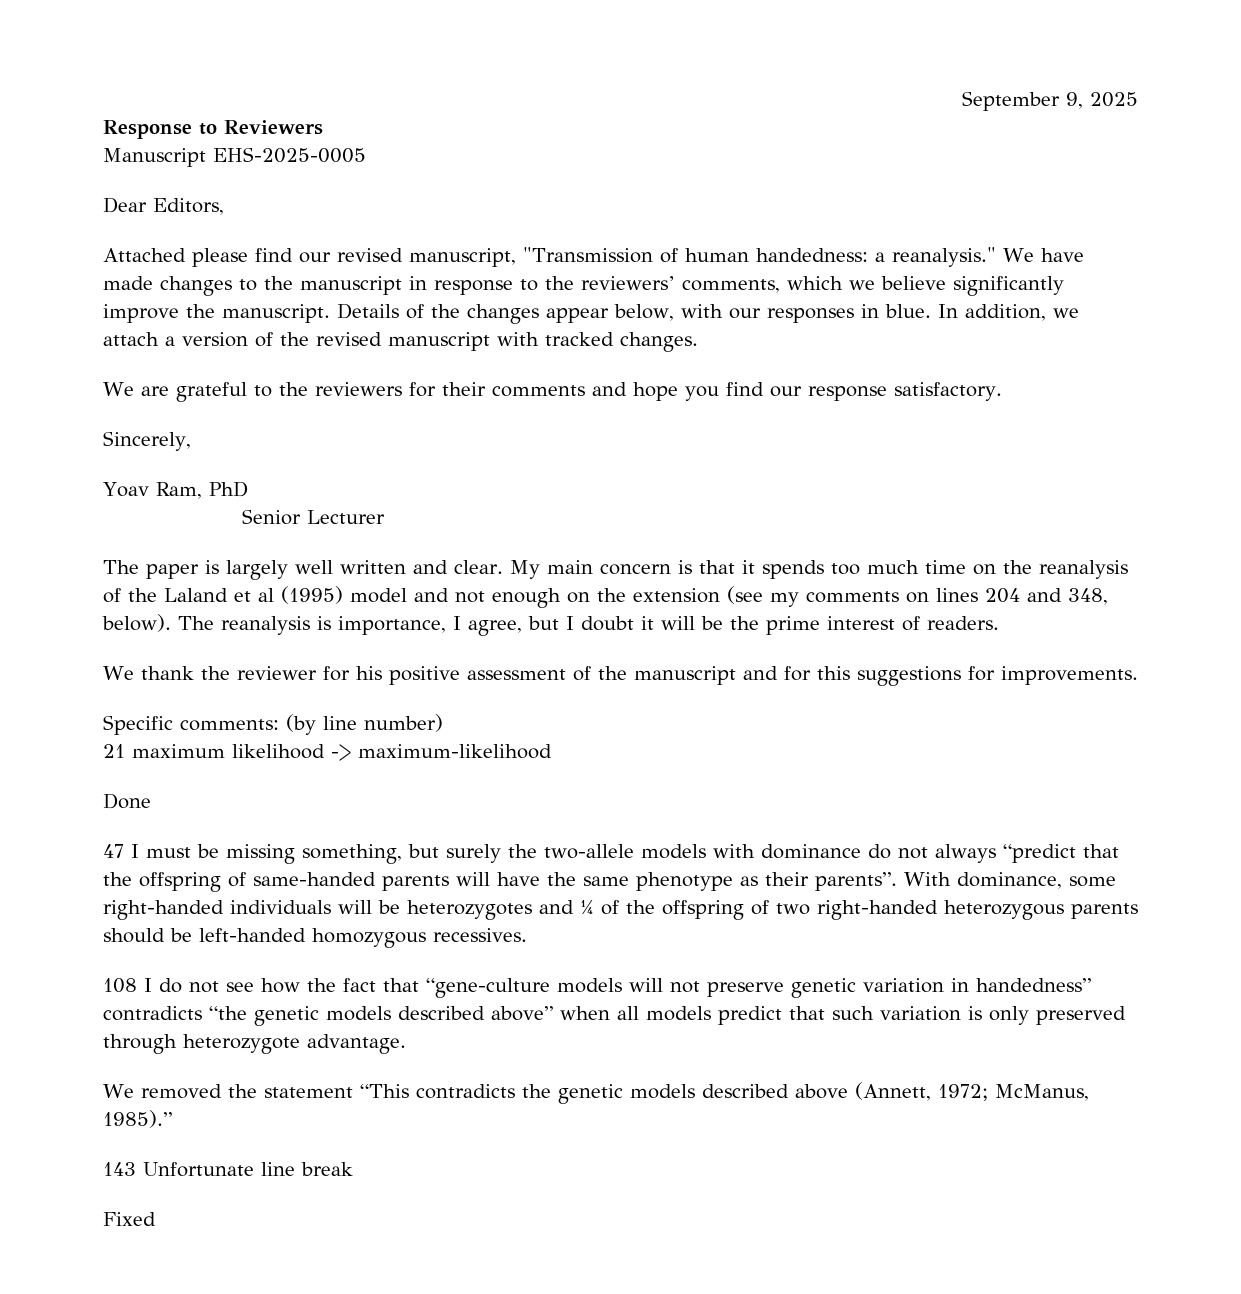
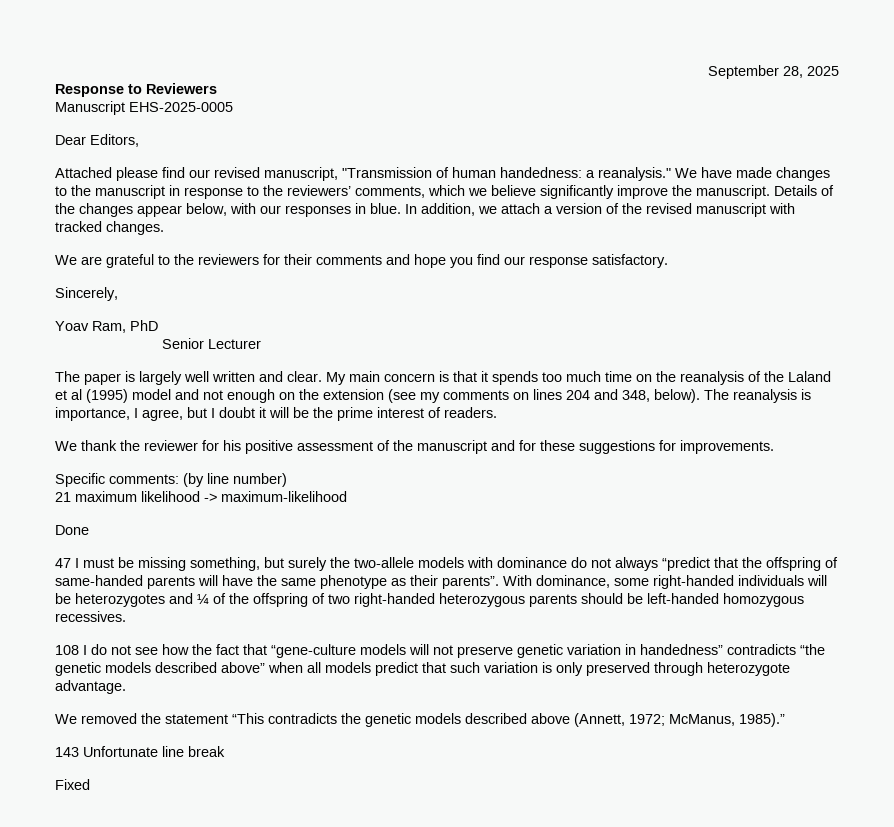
[1066,92,1083,109] 9, -> [783,66,803,78] 28,
[816,666,850,680] this -> [540,440,575,451] these

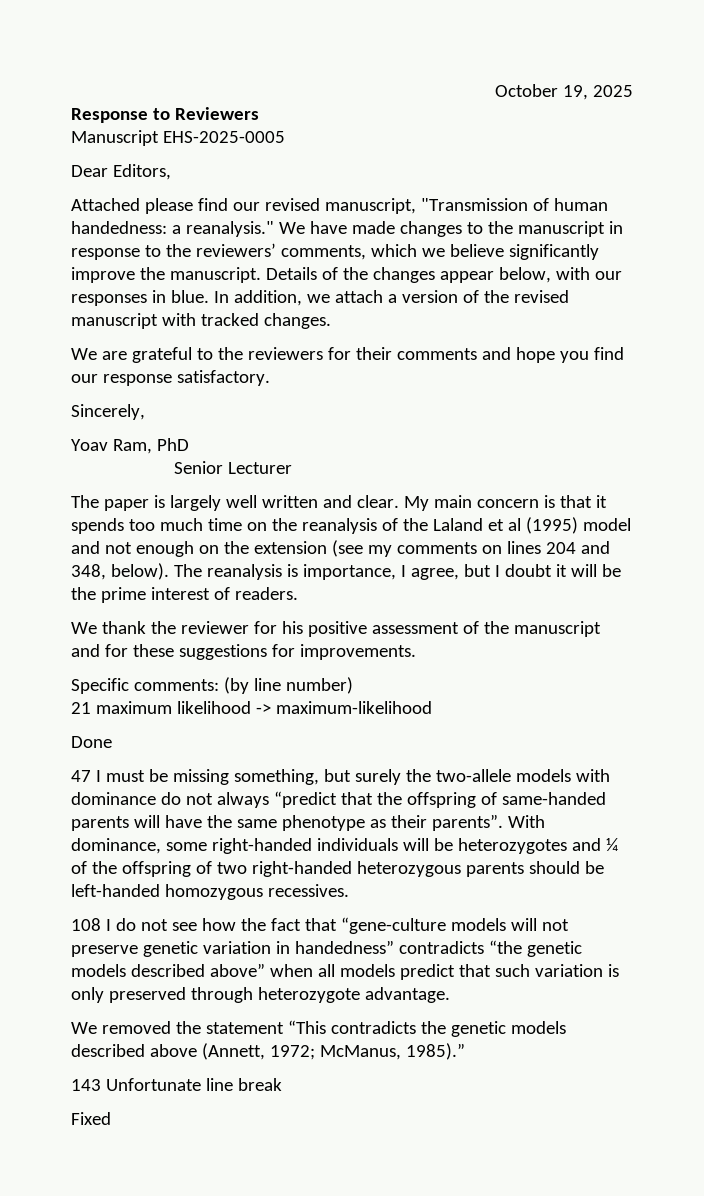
[708,65,803,79] September 28, -> [495,84,589,100] October 19,

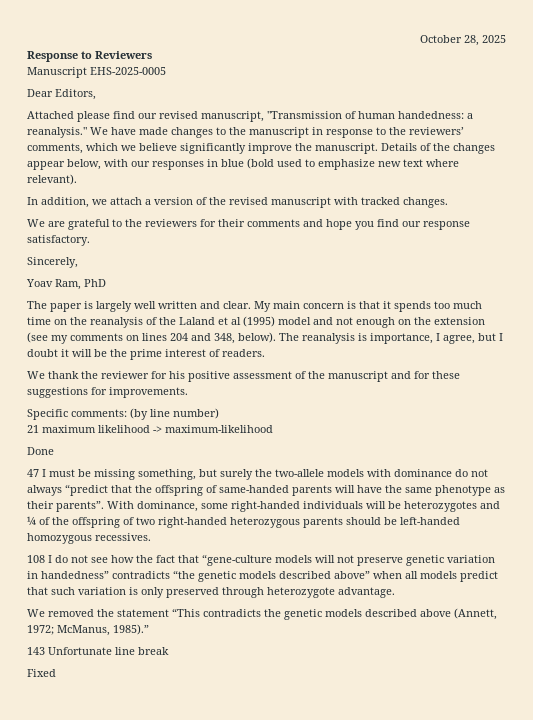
[563,85,589,100] 19, -> [464,35,479,46] 28,
[170,290,209,303] blue. -> [221,158,459,170] [27,174,77,185] blue (bold used to emphasize new text where relevant). //
[173,461,292,474] // Senior Lecturer -> (106, 283) none

